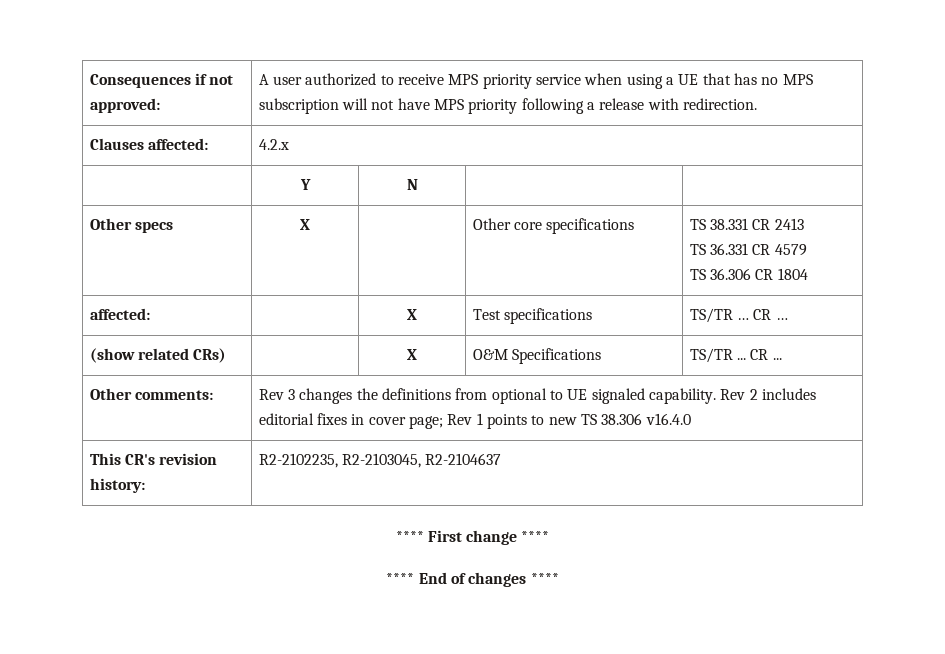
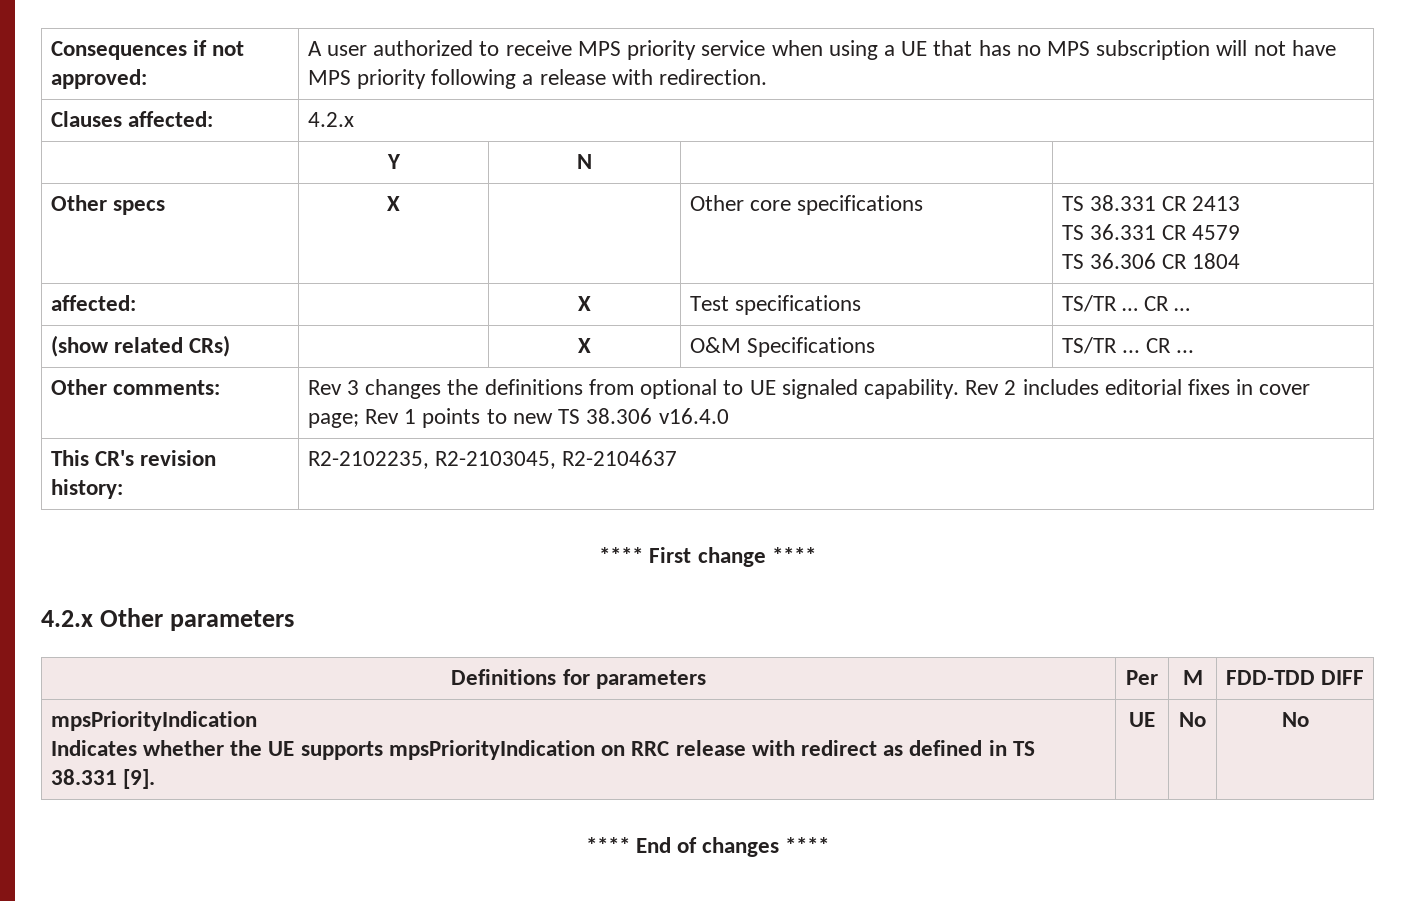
(550, 536) none -> [41,608,295,631] [451,669,706,689] [1126,670,1158,685] [1182,670,1203,685] [1225,670,1365,685] [50,711,257,731] [50,740,1035,760] [50,769,156,789] [1129,712,1155,727] [1179,712,1206,727] [1281,712,1309,727] // 4.2.x Other parameters // Definitions for parameters | Per | M | FDD-TDD DIFF // mpsPriorityIndication // Indicates whether the UE supports mpsPriorityIndication on RRC release with redirect as defined in TS 38.331 [9]. | UE | No | No

